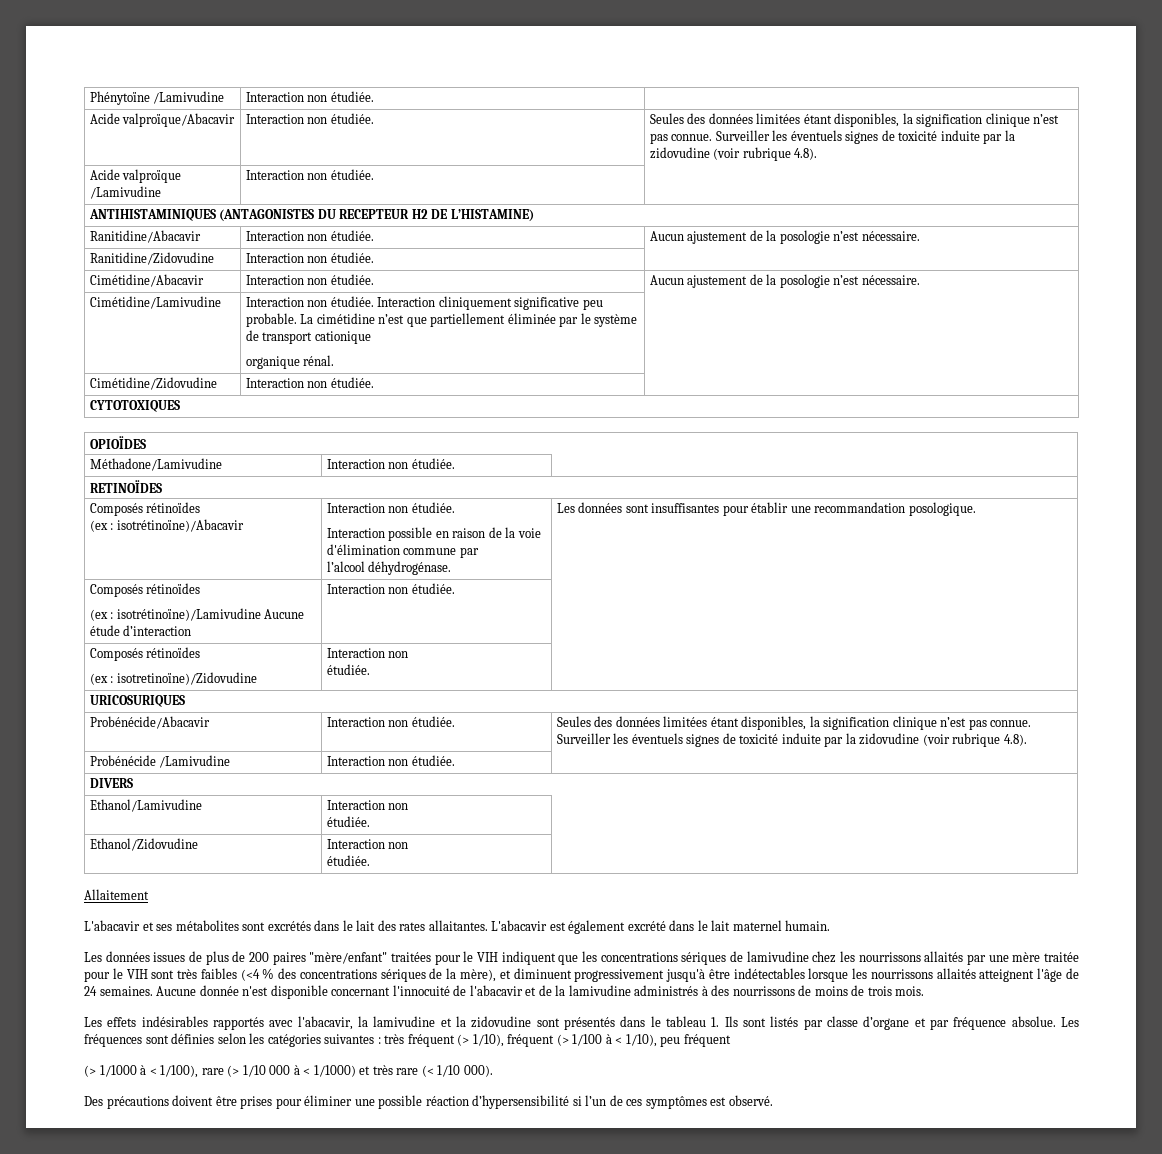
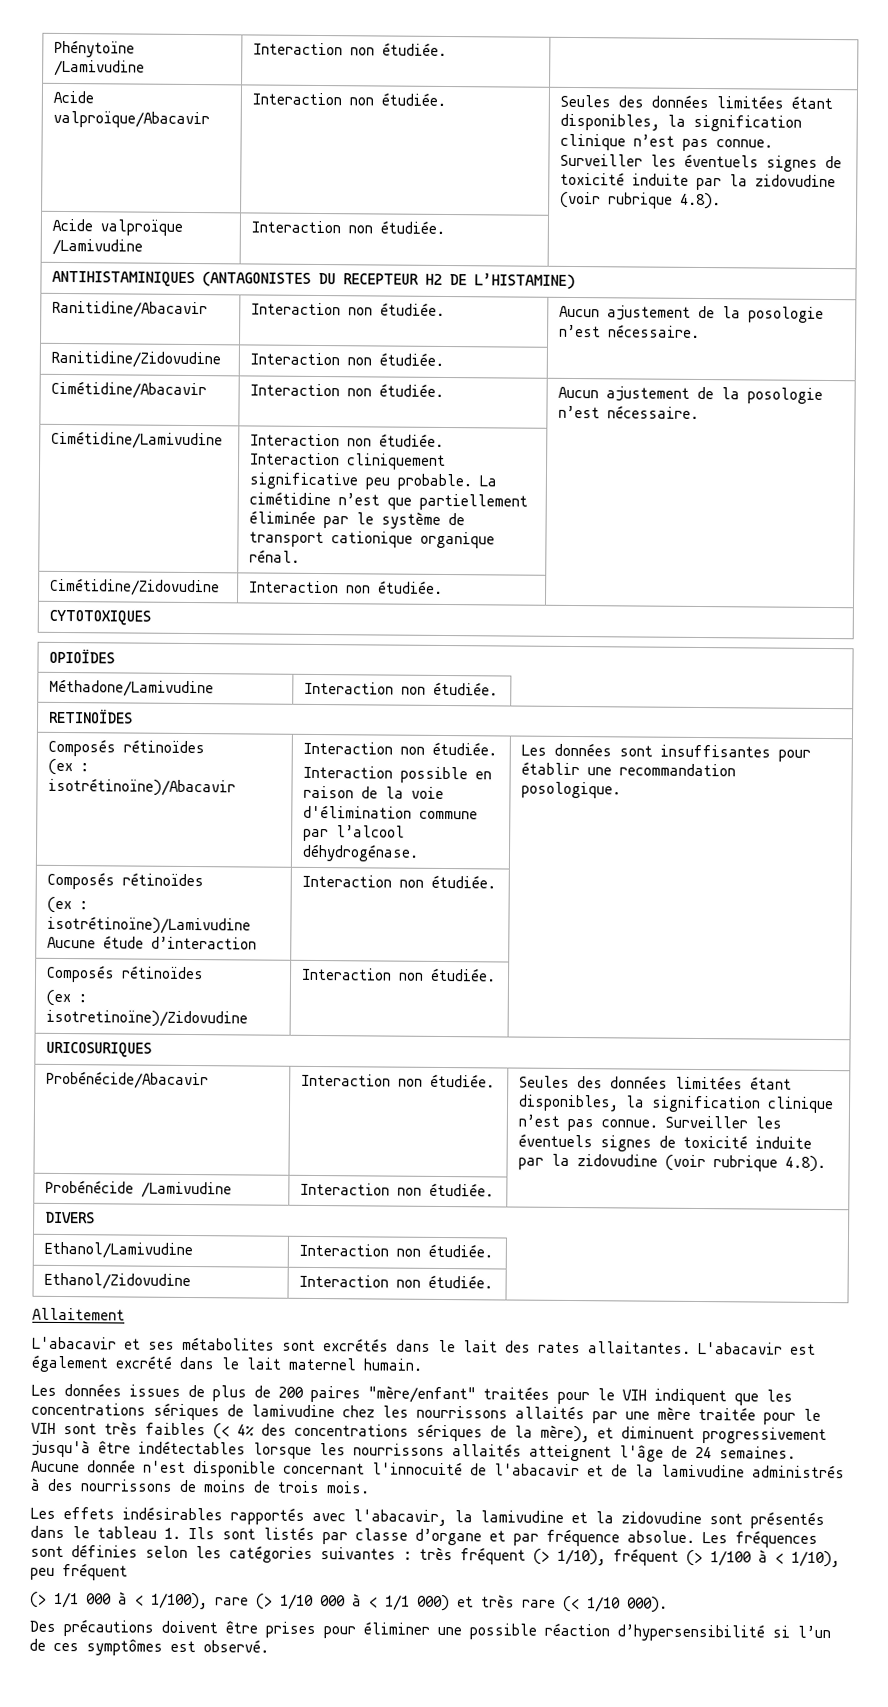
(371, 337) // -> (413, 539) none
(479, 552) // -> (329, 835) none
(409, 654) // -> (424, 976) none
(409, 806) // -> (421, 1252) none
(409, 845) // -> (421, 1283) none
[240,968,275,981] (<4 % -> [213,1423,254,1440] (< 4%
[99,1065,137,1077] 1/1000 -> [54,1591,112,1609] 1/1 000
[313,1065,356,1077] 1/1000) -> [385,1594,450,1612] 1/1 000)

